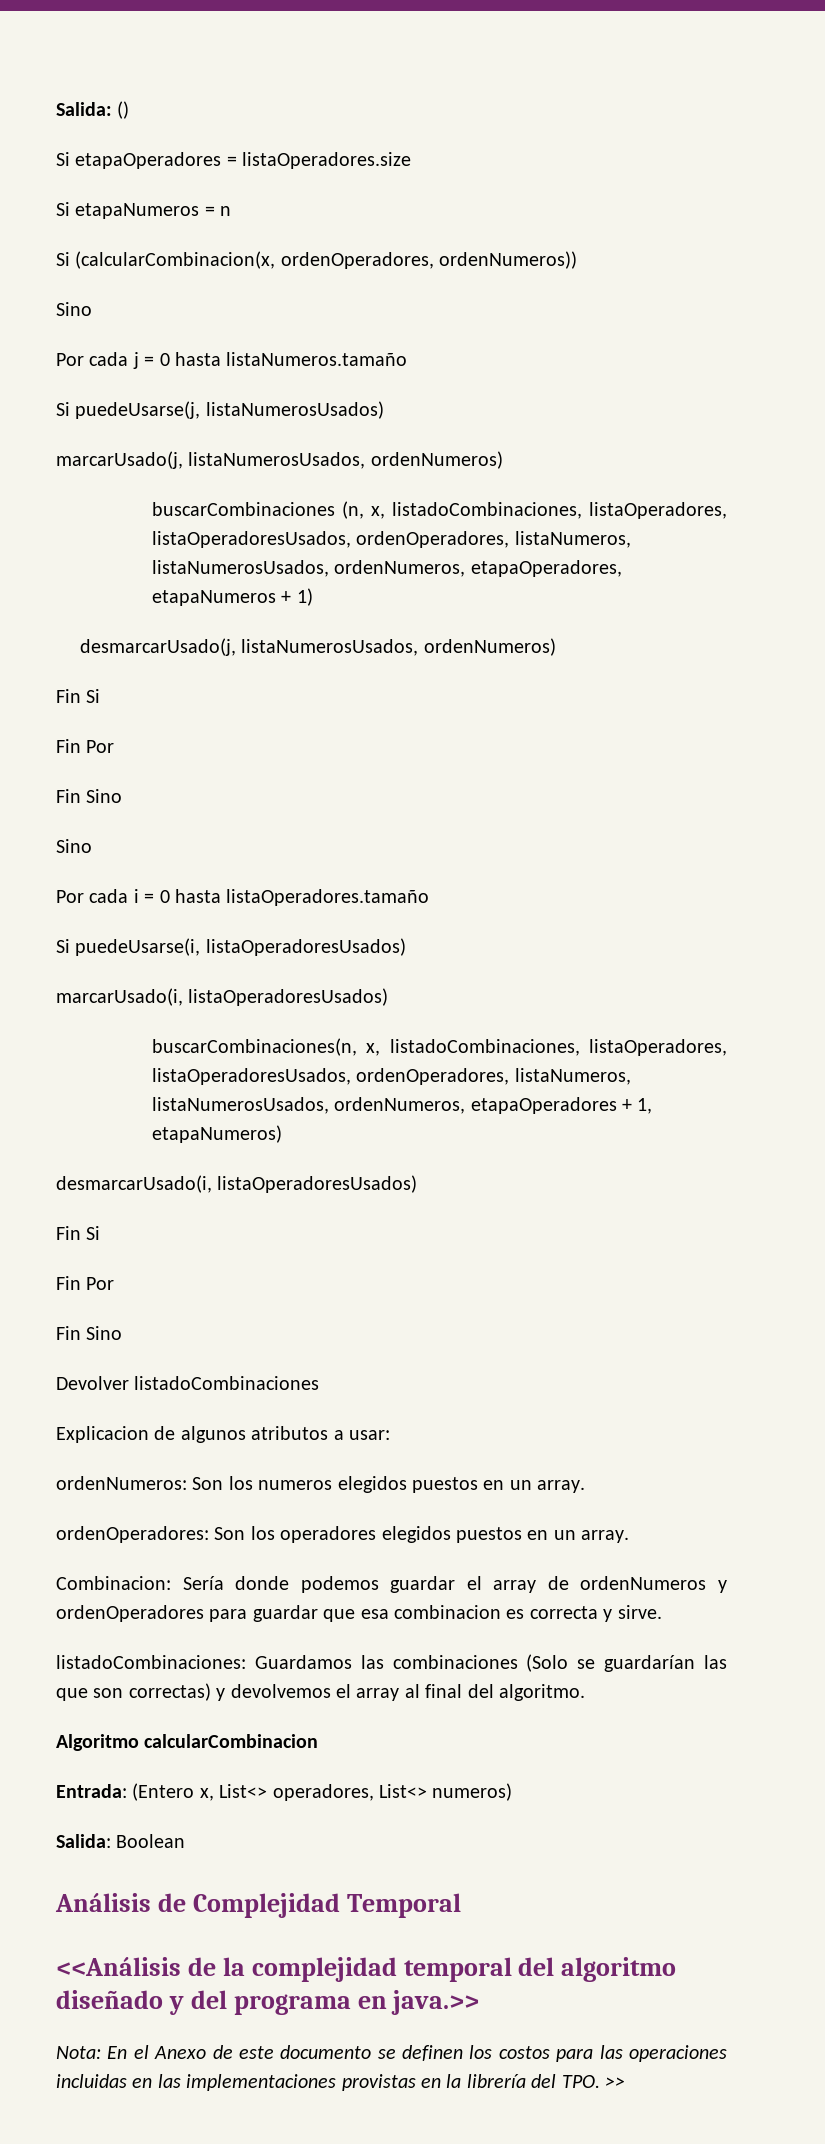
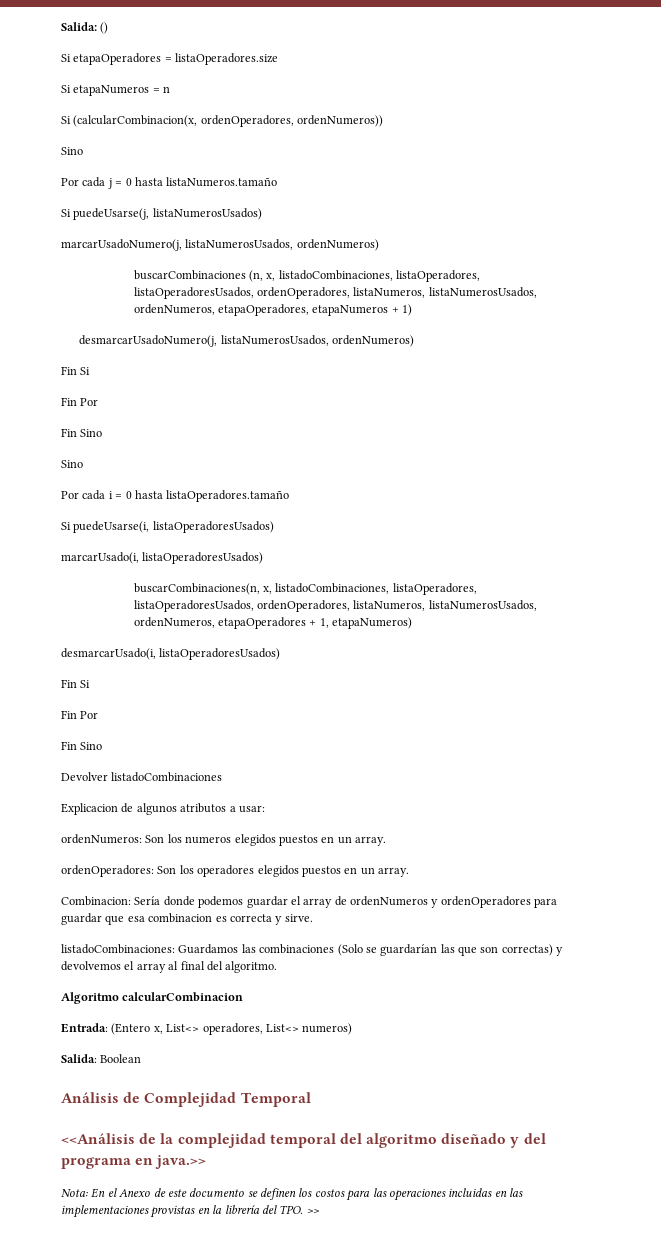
[56,451,183,469] marcarUsado(j, -> [61,239,182,251] marcarUsadoNumero(j,
[79,638,236,656] desmarcarUsado(j, -> [79,335,218,347] desmarcarUsadoNumero(j,

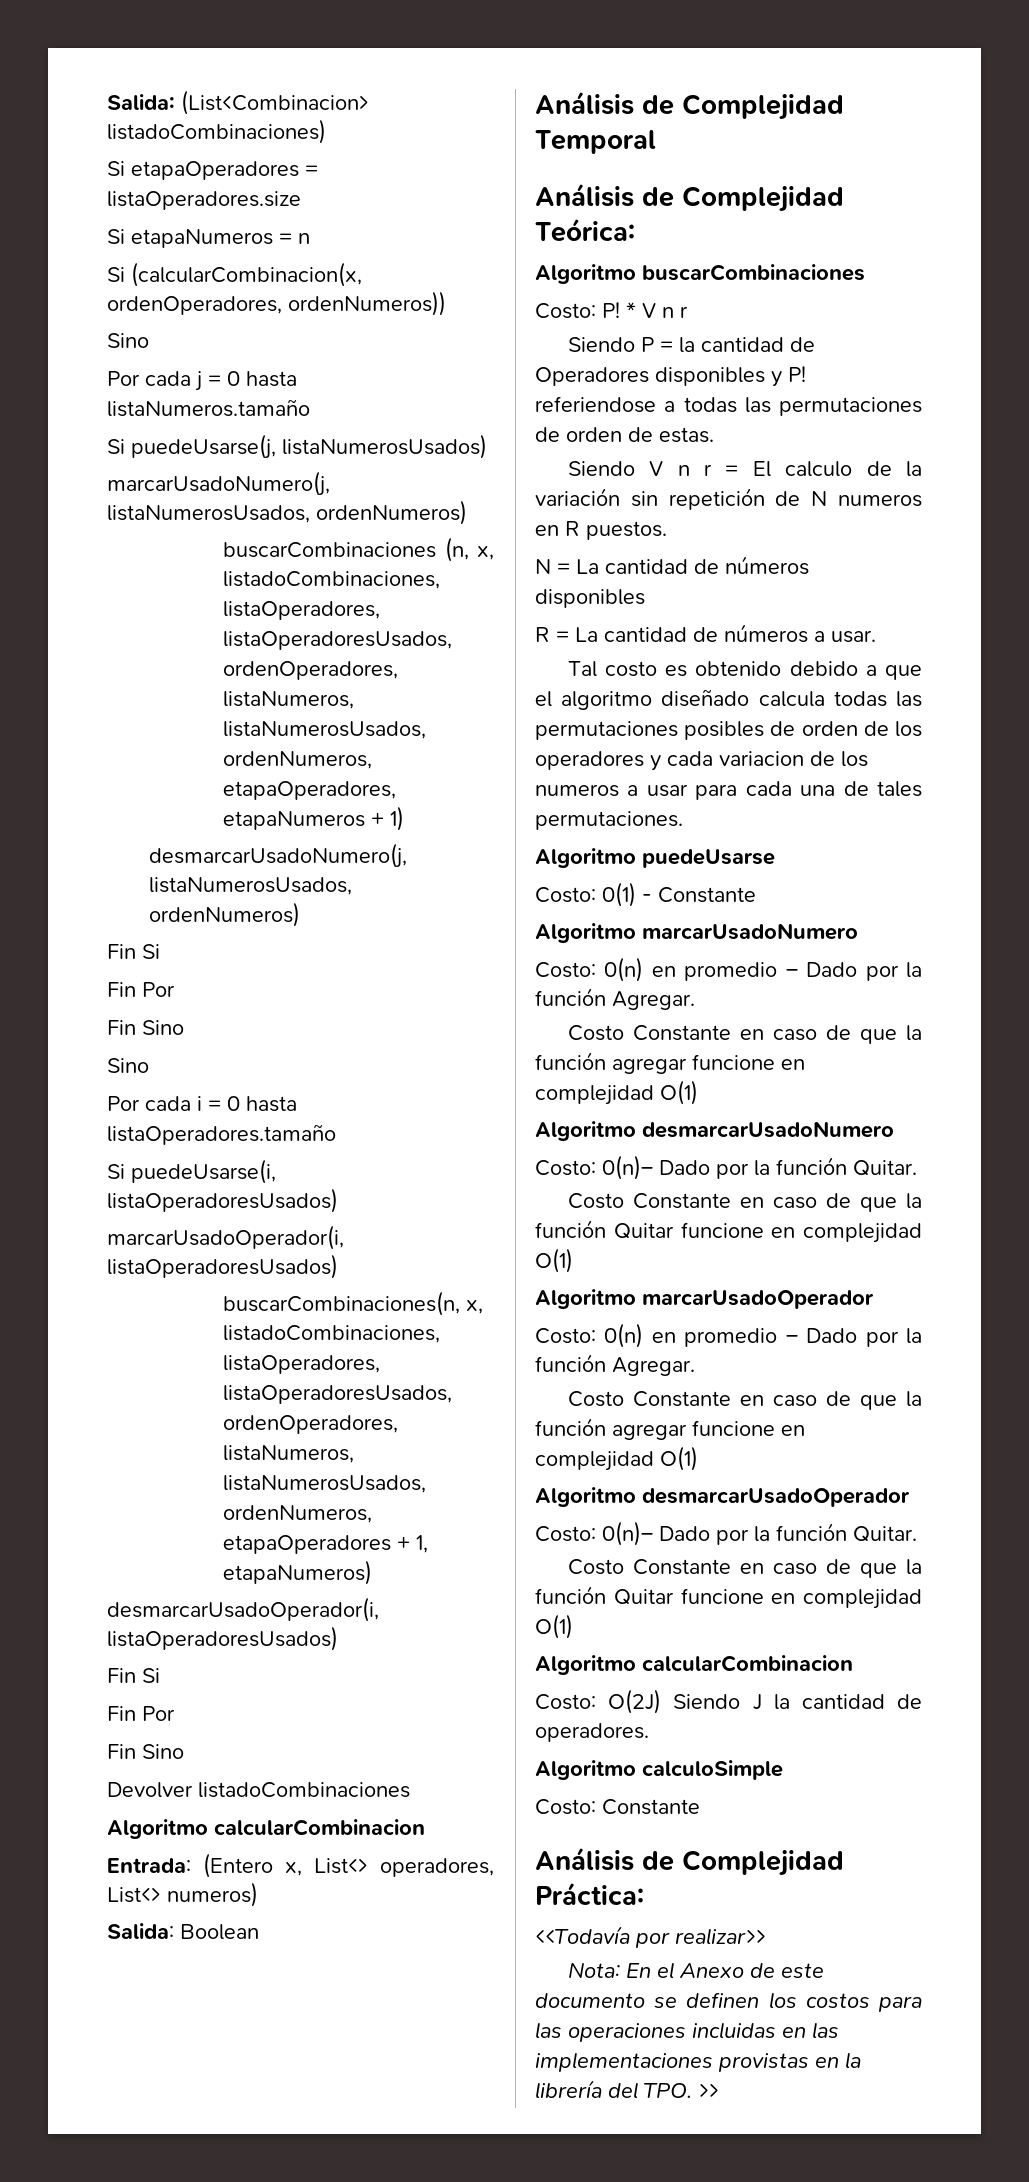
[61,22,109,34] Salida: () -> [107,90,369,115] [107,119,326,144] Salida: (List<Combinacion> listadoCombinaciones)
[61,552,139,564] marcarUsado(i, -> [107,1225,344,1250] marcarUsadoOperador(i,
[61,648,156,660] desmarcarUsado(i, -> [107,1597,379,1622] desmarcarUsadoOperador(i,
[61,803,265,815] [61,834,386,846] [61,865,409,877] [61,896,558,908] [61,913,313,925] [61,944,564,956] [61,961,278,973] // Explicacion de algunos atributos a usar: // ordenNumeros: Son los numeros elegidos puestos en un array. // ordenOperadores: Son los operadores elegidos puestos en un array. // Combinacion: Sería donde podemos guardar el array de ordenNumeros y ordenOperadores para guardar que esa combinacion es correcta y sirve. // listadoCombinaciones: Guardamos las combinaciones (Solo se guardarían las que son correctas) y devolvemos el array al final del algoritmo. -> (410, 1790) none
[61,1133,546,1148] [61,1155,207,1169] <<Análisis de la complejidad temporal del algoritmo diseñado y del programa en java.>> -> [535,183,844,212] [535,218,635,242] [535,264,865,284] [535,302,688,319] [567,337,815,353] [535,366,806,387] [535,396,922,416] [535,427,714,443] [567,461,922,477] [535,488,922,510] [535,521,667,540] [535,556,809,575] [535,589,645,608] [535,624,876,643] [567,661,922,680] [535,689,922,710] [535,721,922,740] [535,751,868,771] [535,781,922,800] [535,811,683,830] [535,848,775,868] [535,882,756,907] [535,923,858,943] [535,957,922,982] [535,988,695,1010] [567,1025,922,1044] [535,1052,805,1074] [535,1080,698,1105] [535,1121,894,1141] [535,1155,917,1180] [567,1193,922,1212] [535,1220,922,1243] [535,1248,573,1273] [535,1289,874,1309] [535,1323,922,1348] [535,1354,695,1376] [567,1391,922,1410] [535,1418,805,1440] [535,1446,698,1471] [535,1487,910,1507] [535,1521,917,1546] [567,1559,922,1578] [535,1586,922,1609] [535,1614,573,1639] [535,1655,853,1675] [535,1689,922,1714] [535,1723,649,1742] [535,1760,783,1780] [535,1799,700,1815] [535,1847,844,1876] [535,1882,644,1905] [535,1926,765,1948] Análisis de Complejidad Teórica: // Algoritmo buscarCombinaciones // Costo: P! * V n r // Siendo P = la cantidad de Operadores disponibles y P! referiendose a todas las permutaciones de orden de estas. // Siendo V n r = El calculo de la variación sin repetición de N numeros en R puestos. // N = La cantidad de números disponibles // R = La cantidad de números a usar. // Tal costo es obtenido debido a que el algoritmo diseñado calcula todas las permutaciones posibles de orden de los operadores y cada variacion de los numeros a usar para cada una de tales permutaciones. // Algoritmo puedeUsarse // Costo: 0(1) - Constante // Algoritmo marcarUsadoNumero // Costo: 0(n) en promedio – Dado por la función Agregar. // Costo Constante en caso de que la función agregar funcione en complejidad O(1) // Algoritmo desmarcarUsadoNumero // Costo: 0(n)– Dado por la función Quitar. // Costo Constante en caso de que la función Quitar funcione en complejidad O(1) // Algoritmo marcarUsadoOperador // Costo: 0(n) en promedio – Dado por la función Agregar. // Costo Constante en caso de que la función agregar funcione en complejidad O(1) // Algoritmo desmarcarUsadoOperador // Costo: 0(n)– Dado por la función Quitar. // Costo Constante en caso de que la función Quitar funcione en complejidad O(1) // Algoritmo calcularCombinacion // Costo: O(2J) Siendo J la cantidad de operadores. // Algoritmo calculoSimple // Costo: Constante // Análisis de Complejidad Práctica: // <<Todavía por realizar>>

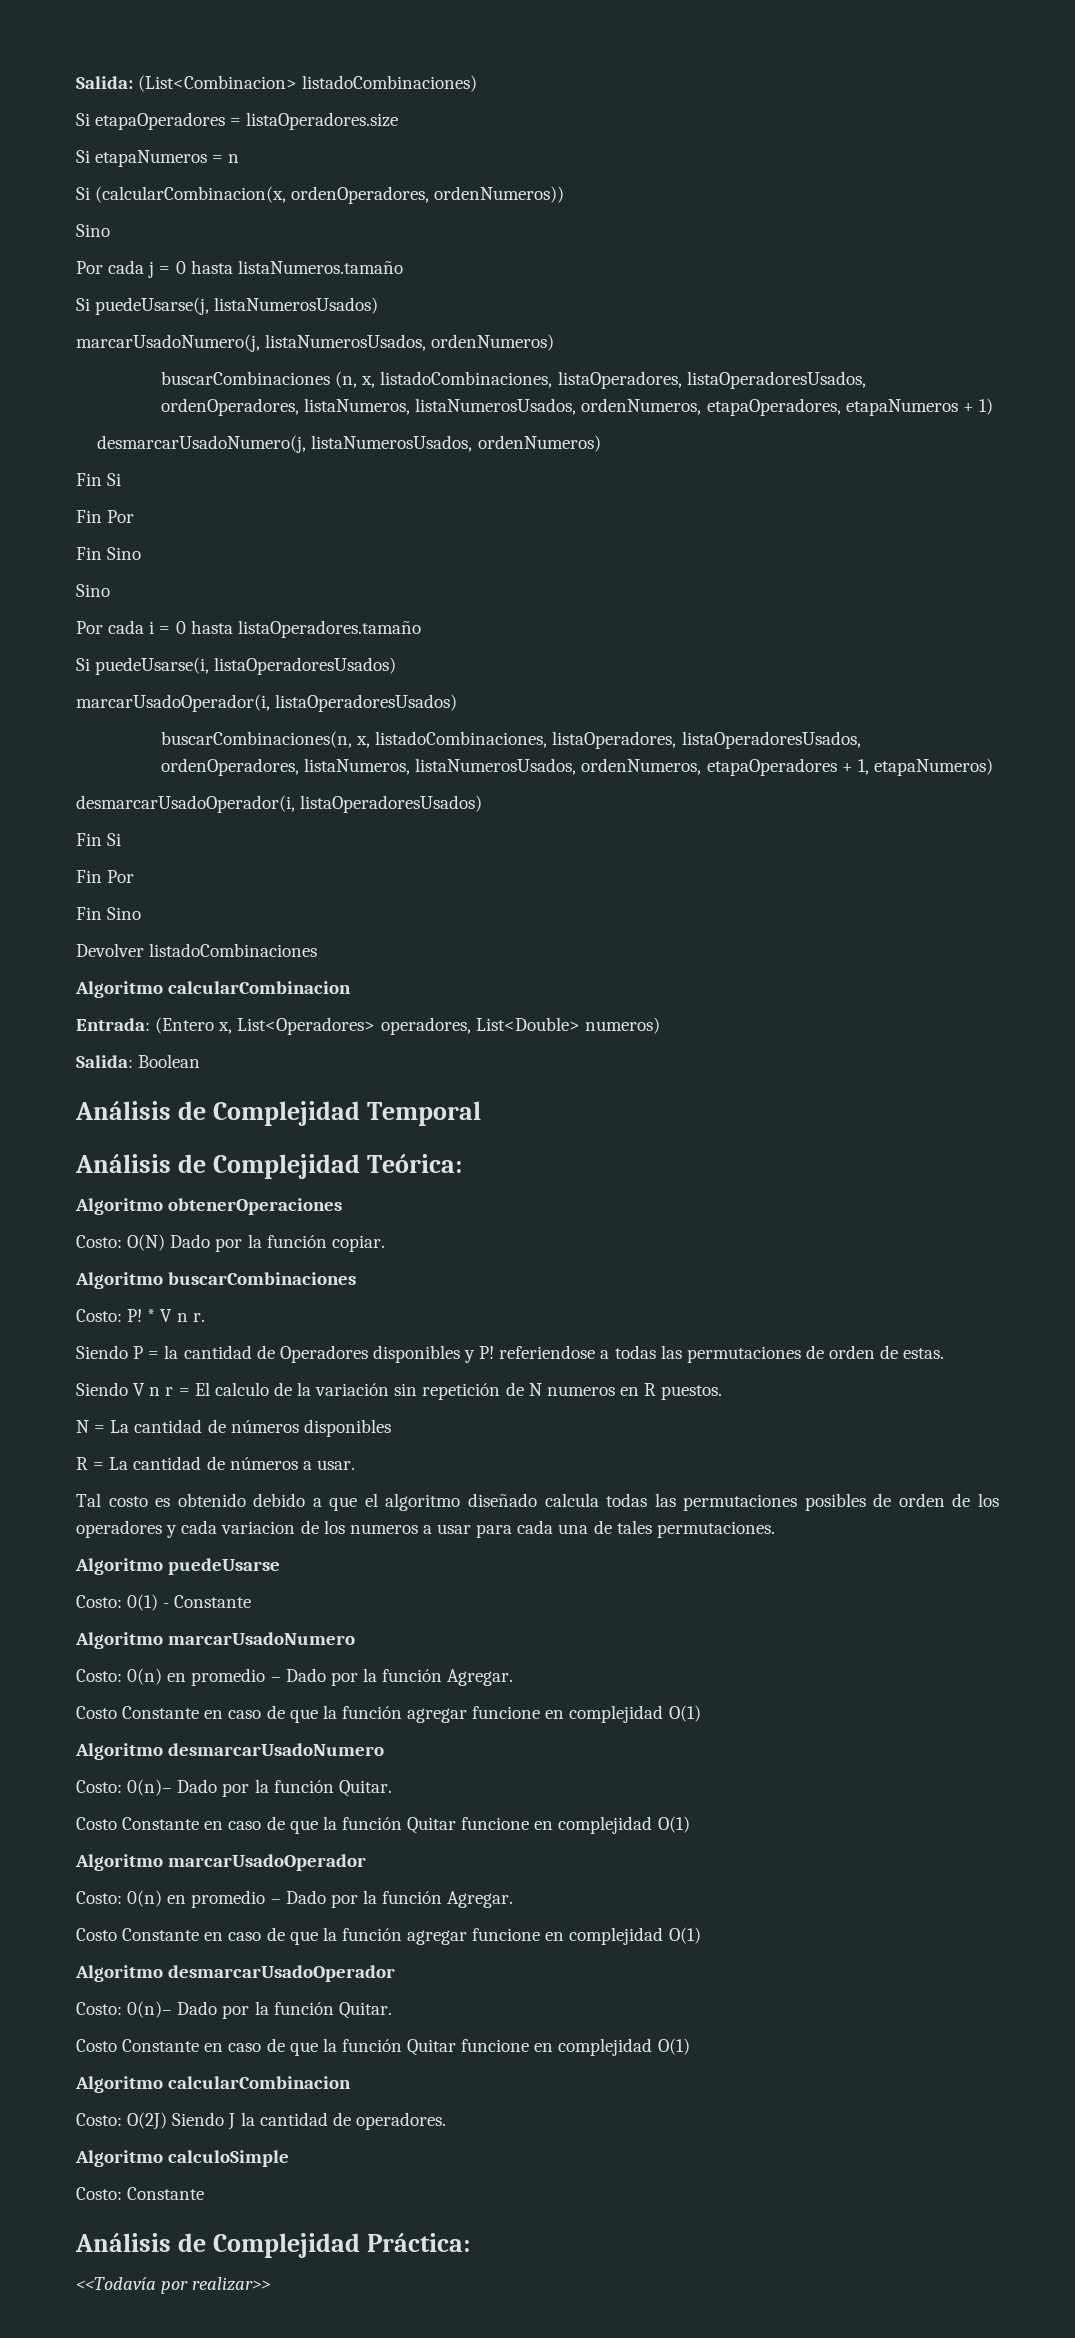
[314,1858,494,1877] [107,1887,161,1903] List<> operadores, List<> -> [237,1017,580,1035] List<Operadores> operadores, List<Double>
(635, 230) none -> [75,1198,343,1215] [76,1234,385,1252] // Algoritmo obtenerOperaciones // Costo: O(N) Dado por la función copiar.
[680,306,688,318] r -> [192,1313,205,1322] r.
[567,1962,824,1979] [535,1992,922,2012] [535,2022,839,2042] [535,2052,861,2072] [535,2080,718,2099] // Nota: En el Anexo de este documento se definen los costos para las operaciones incluidas en las implementaciones provistas en la librería del TPO. >> -> (271, 2284) none

